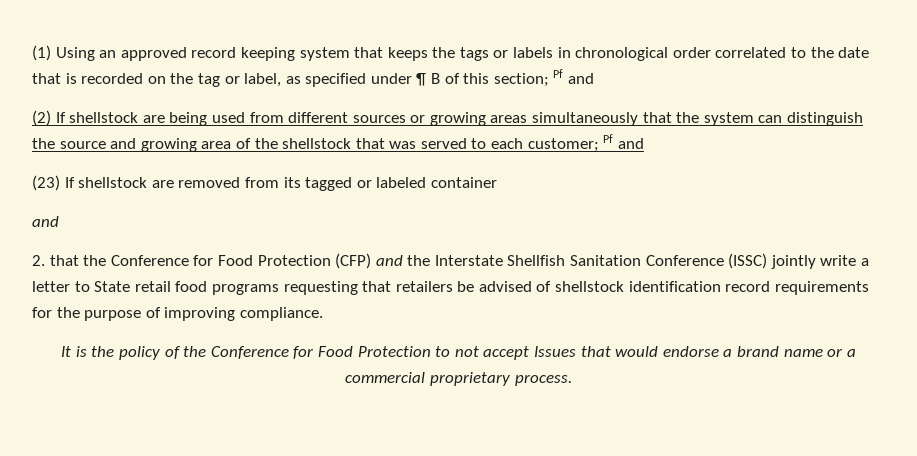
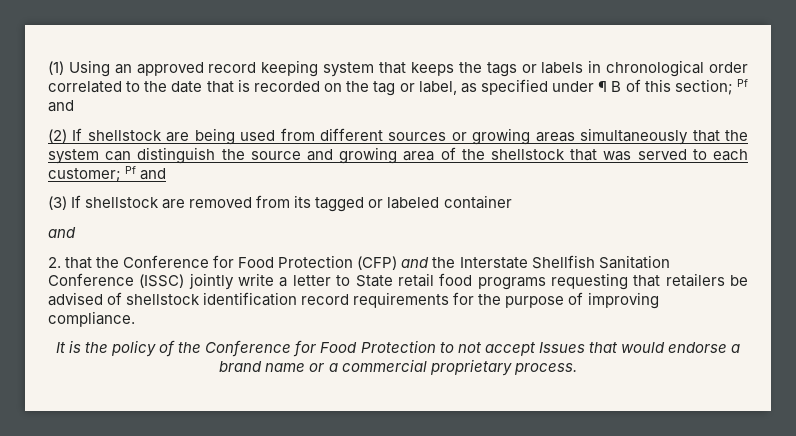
[32,175,60,191] (23) -> [48,196,67,210] (3)

